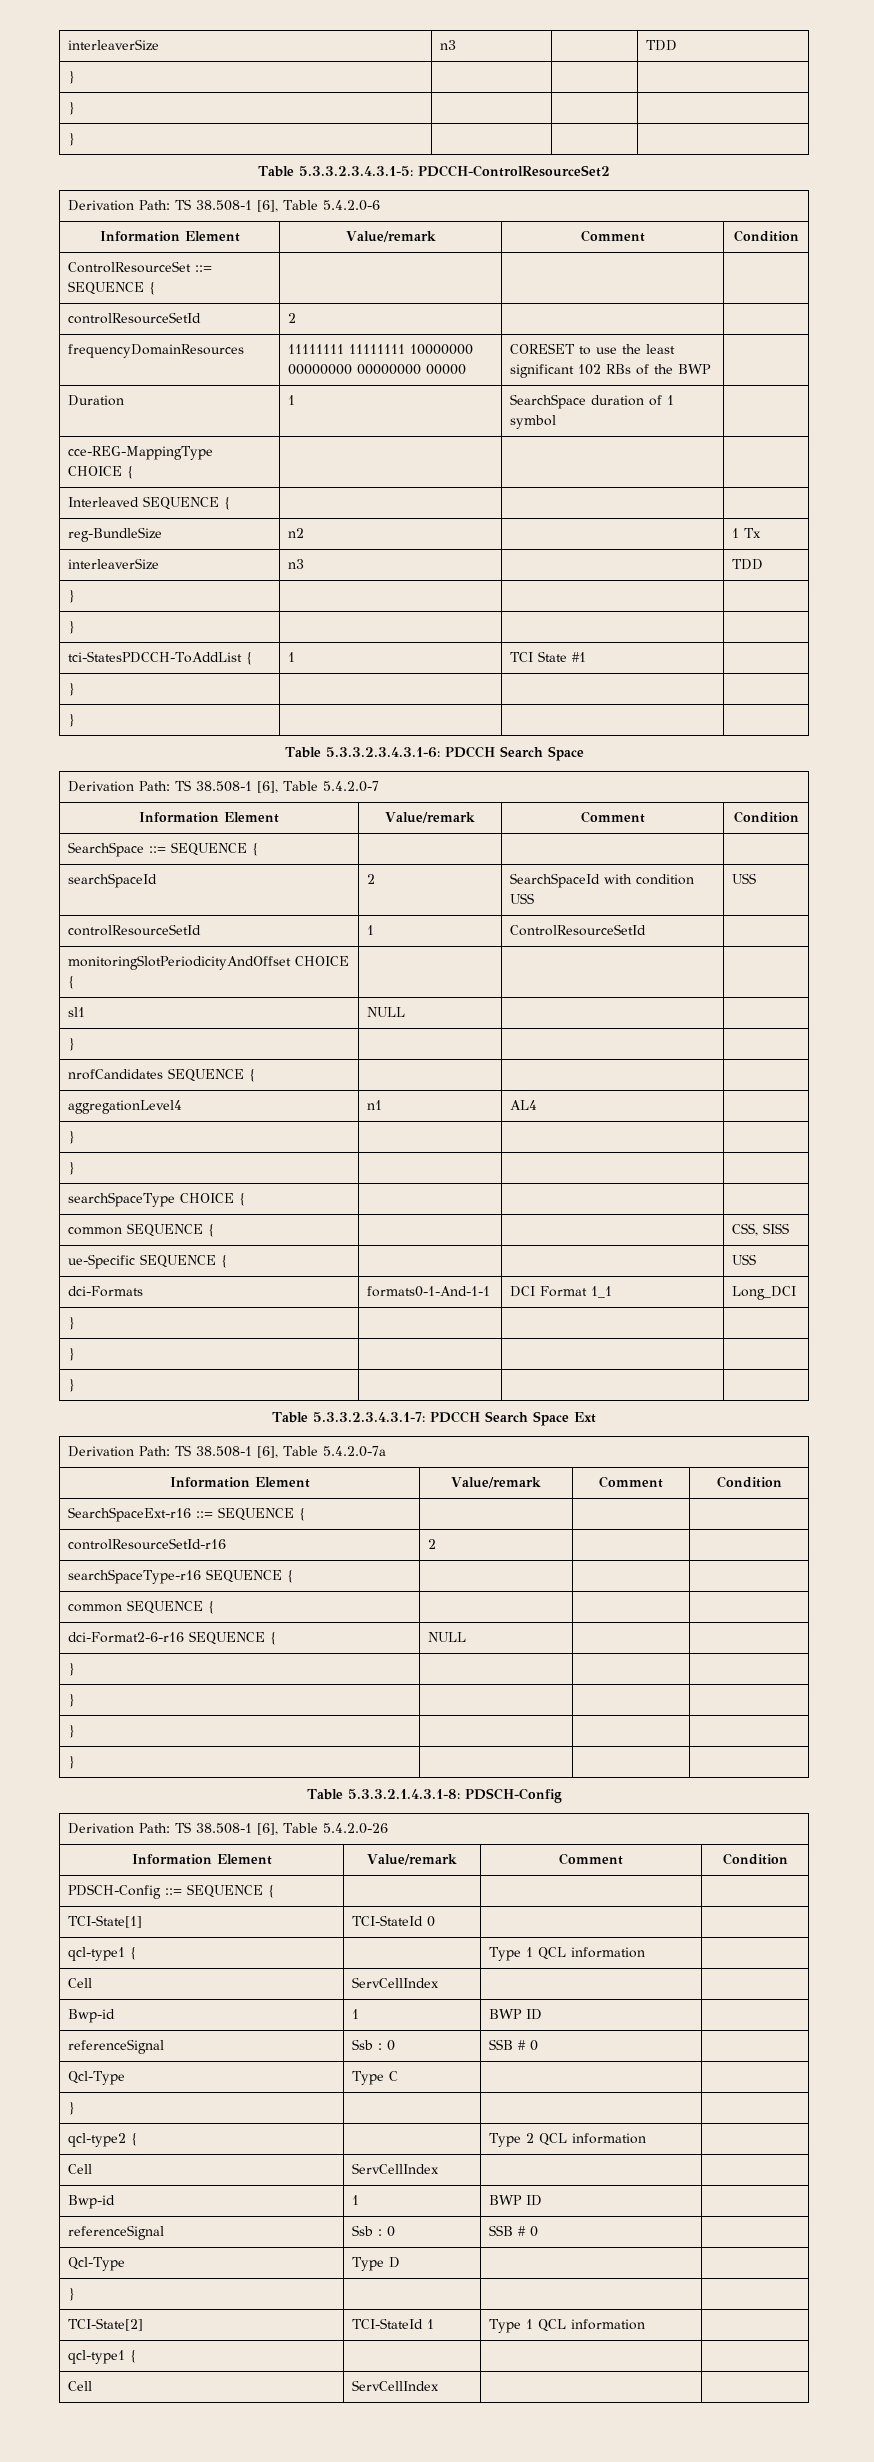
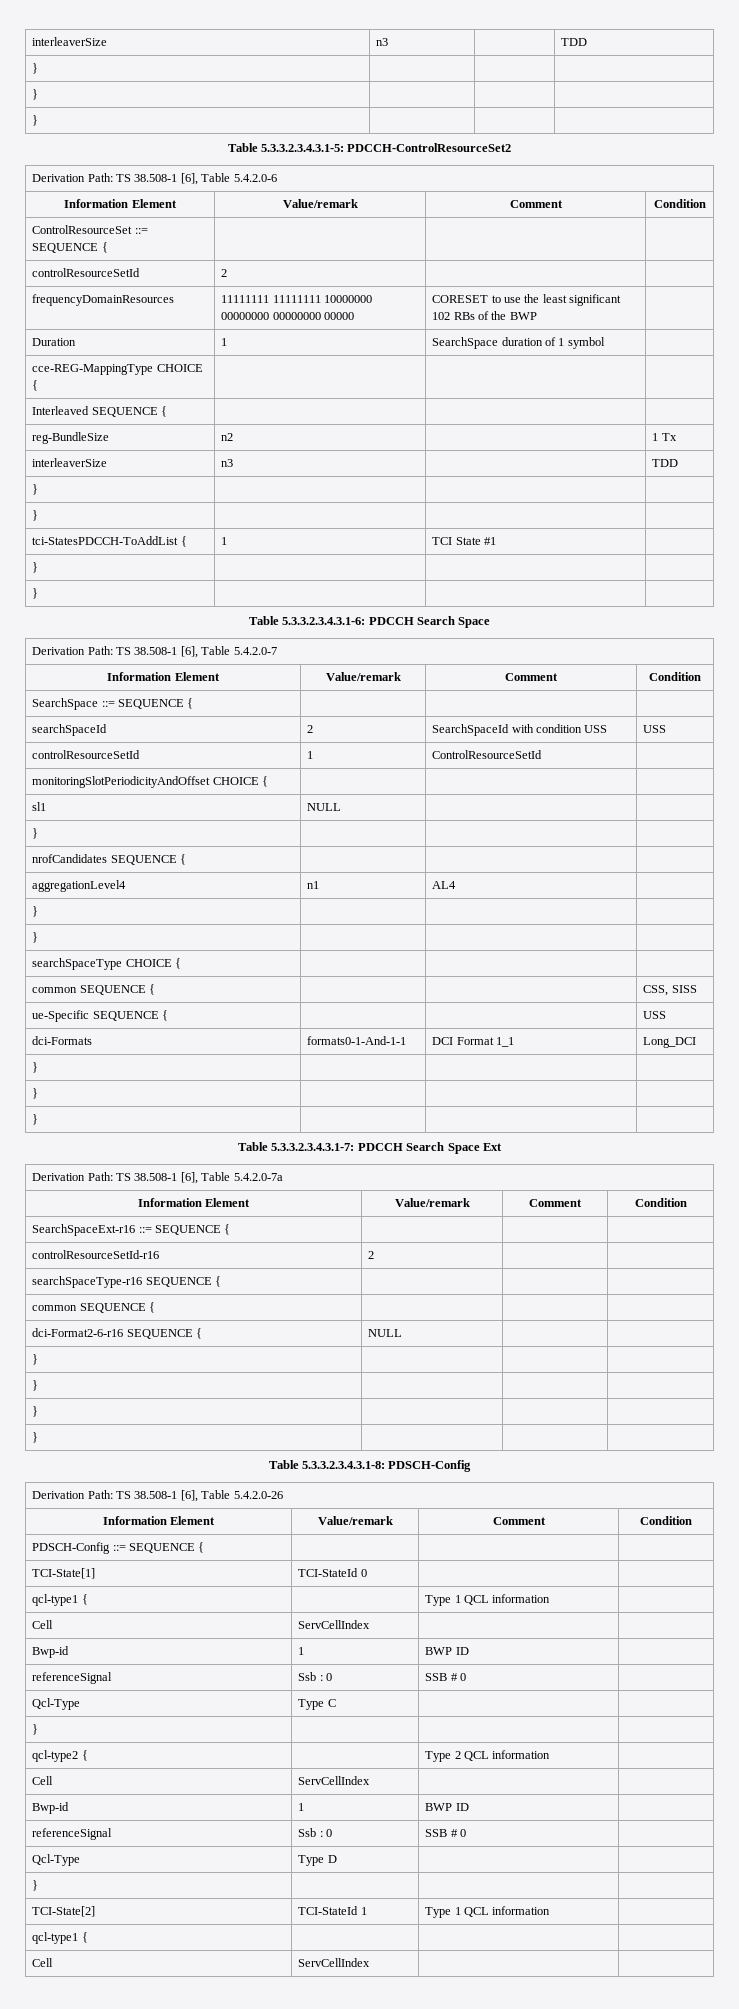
[347,1789,460,1799] 5.3.3.2.1.4.3.1-8: -> [302,1461,385,1469] 5.3.3.2.3.4.3.1-8:

